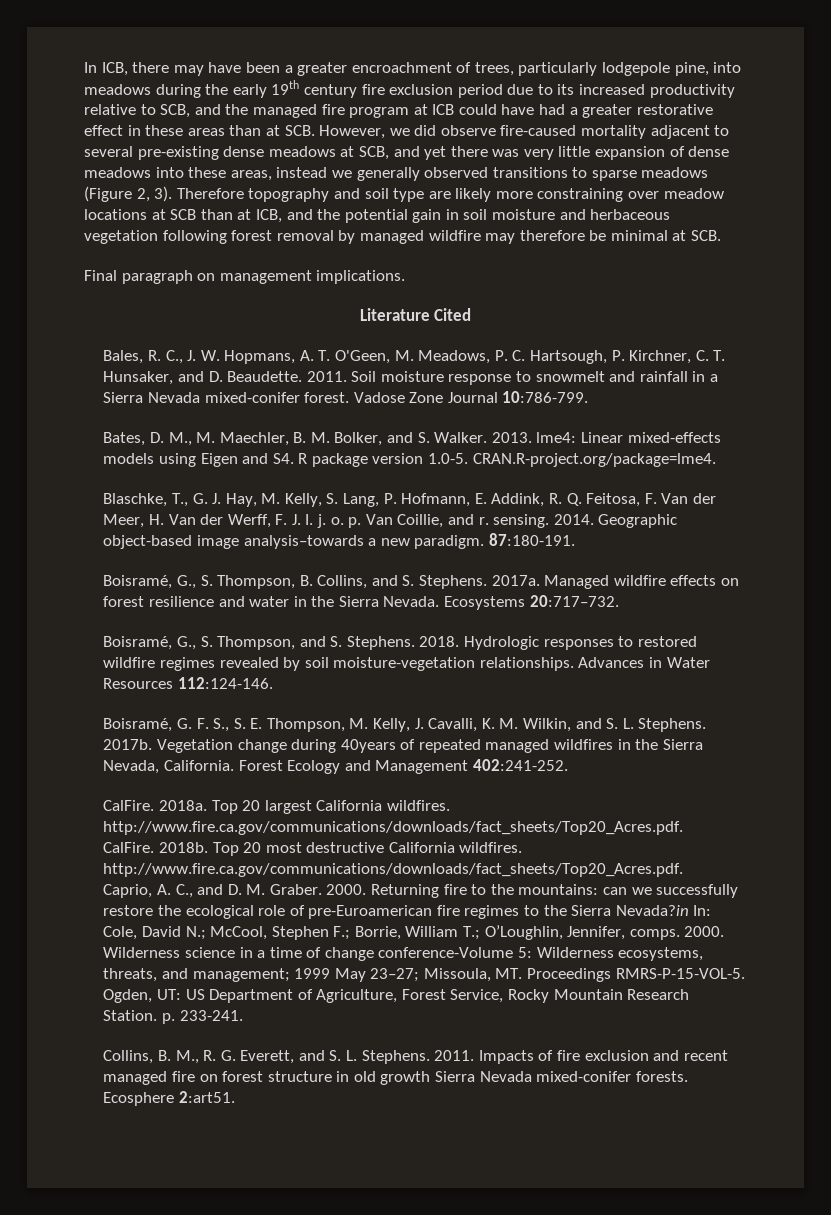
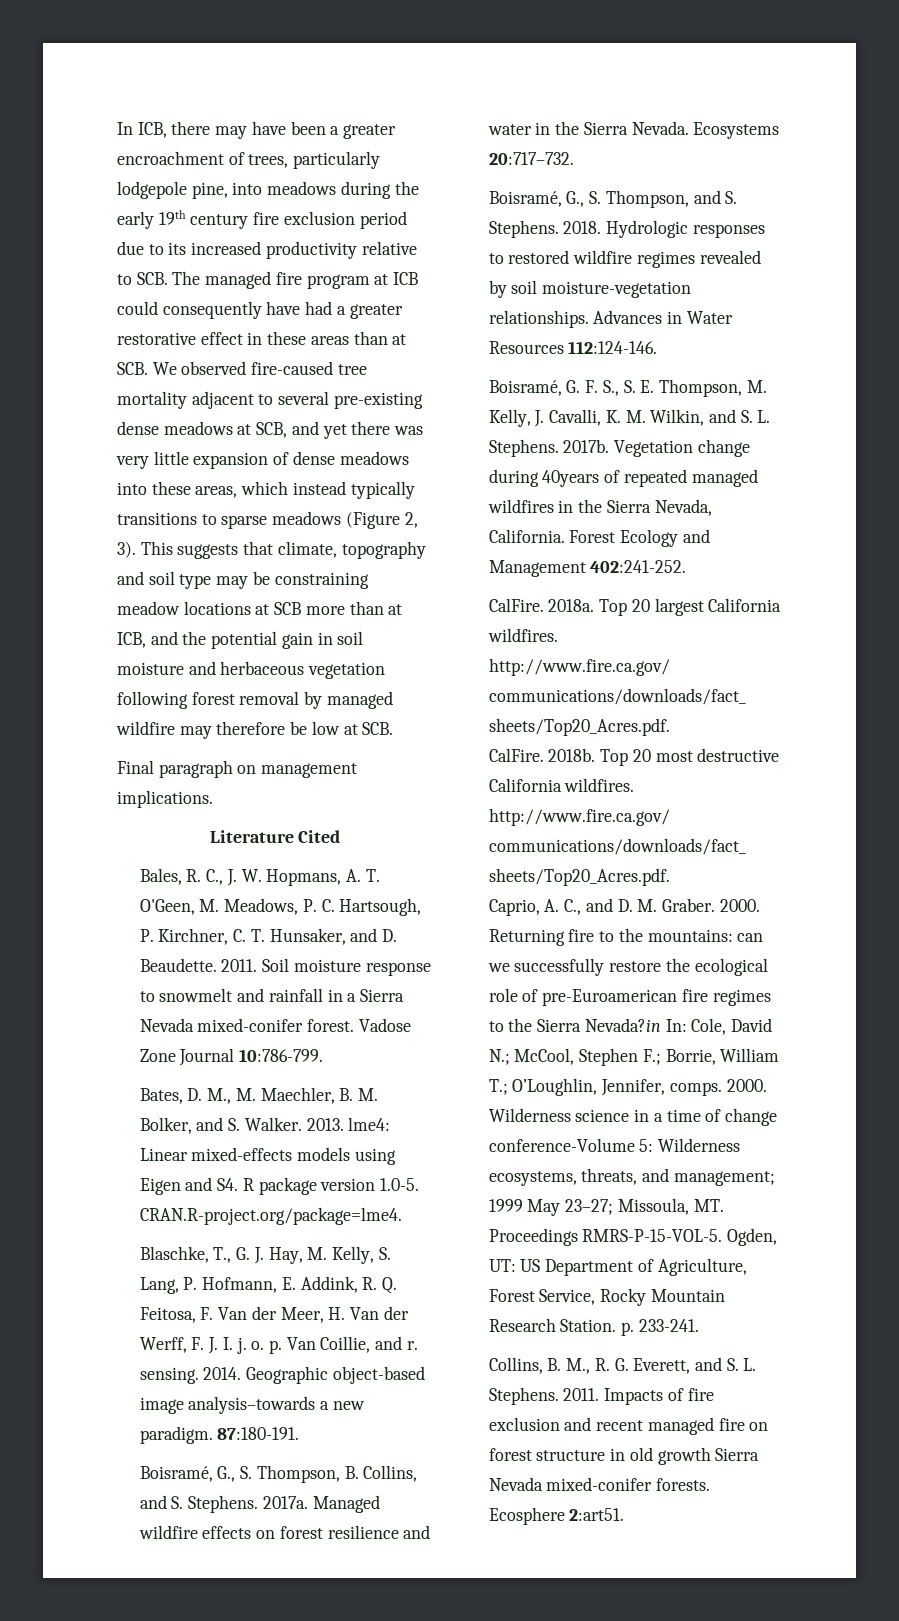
[160,104,249,118] SCB, and the -> [136,271,201,285] SCB. The
(497, 109) none -> [162,301,262,319] consequently
[319,125,577,139] However, we did observe fire-caused -> [152,361,367,375] We observed fire-caused tree
[276,167,489,181] instead we generally observed -> [241,481,415,499] which instead typically
[176,188,660,202] Therefore topography and soil type are likely more constraining over -> [140,541,426,559] [117,571,369,589] This suggests that climate, topography and soil type may be constraining
(197, 214) none -> [305,606,345,615] more
[610,230,668,241] minimal -> [311,721,340,735] low

